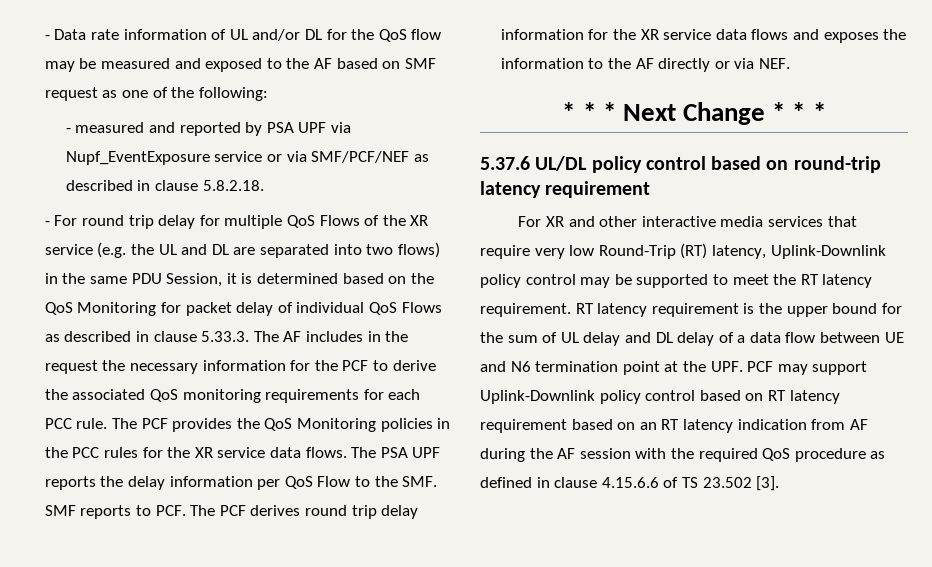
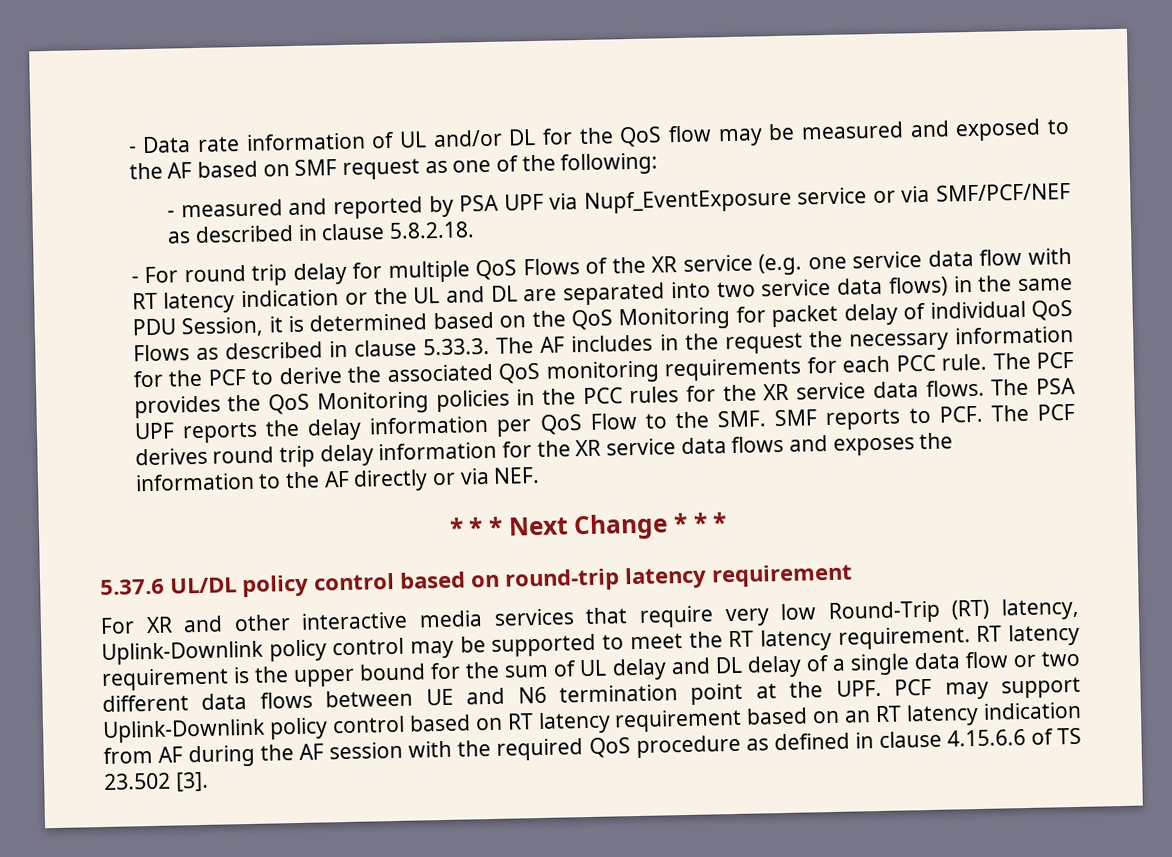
(127, 250) none -> [807,247,1073,270] [131,289,368,314] one service data flow with RT latency indication or
(394, 249) none -> [760,277,884,297] service data
[749,332,816,343] data flow -> [849,650,1080,676] [102,691,313,713] single data flow or two different data flows

